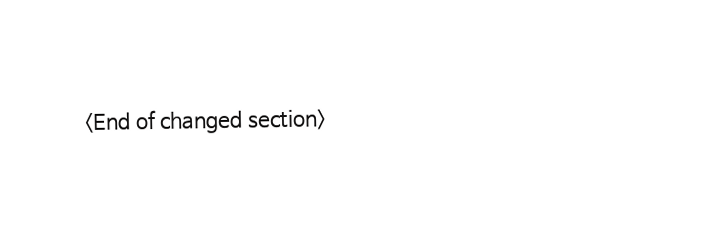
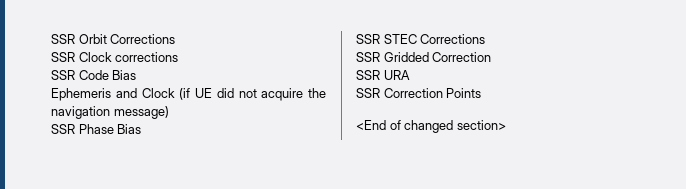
(83, 123) none -> [51,34,176,44] [51,52,179,62] [51,70,137,80] [51,88,326,101] [51,106,169,119] [51,124,142,134] [356,34,486,44] [356,52,492,62] [356,70,410,80] [356,88,482,98] SSR Orbit Corrections // SSR Clock corrections // SSR Code Bias // Ephemeris and Clock (if UE did not acquire the navigation message) // SSR Phase Bias // SSR STEC Corrections // SSR Gridded Correction // SSR URA // SSR Correction Points //

